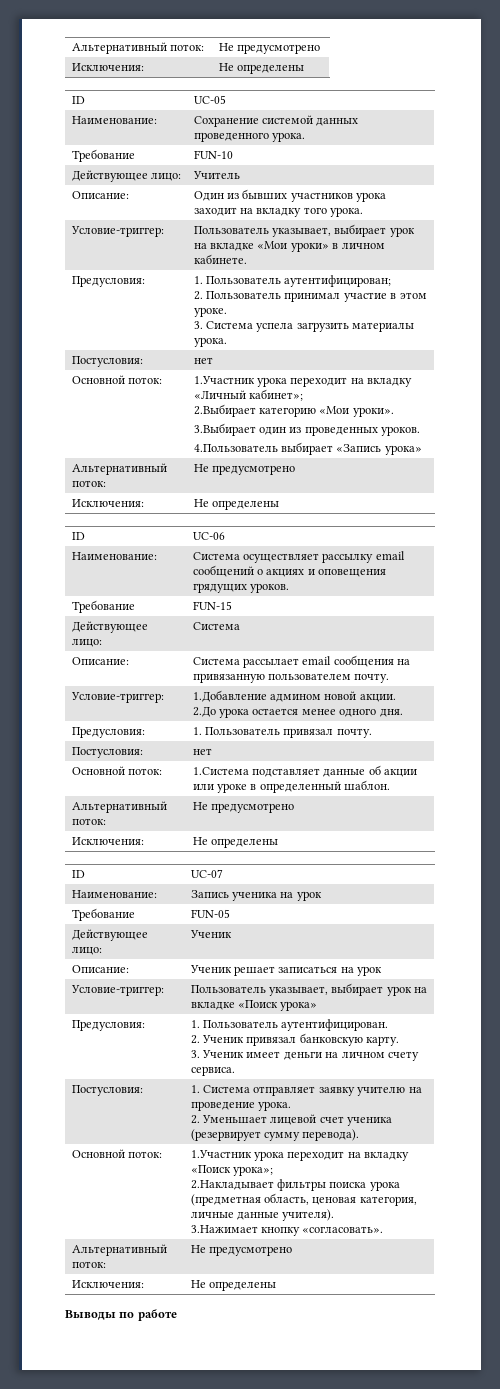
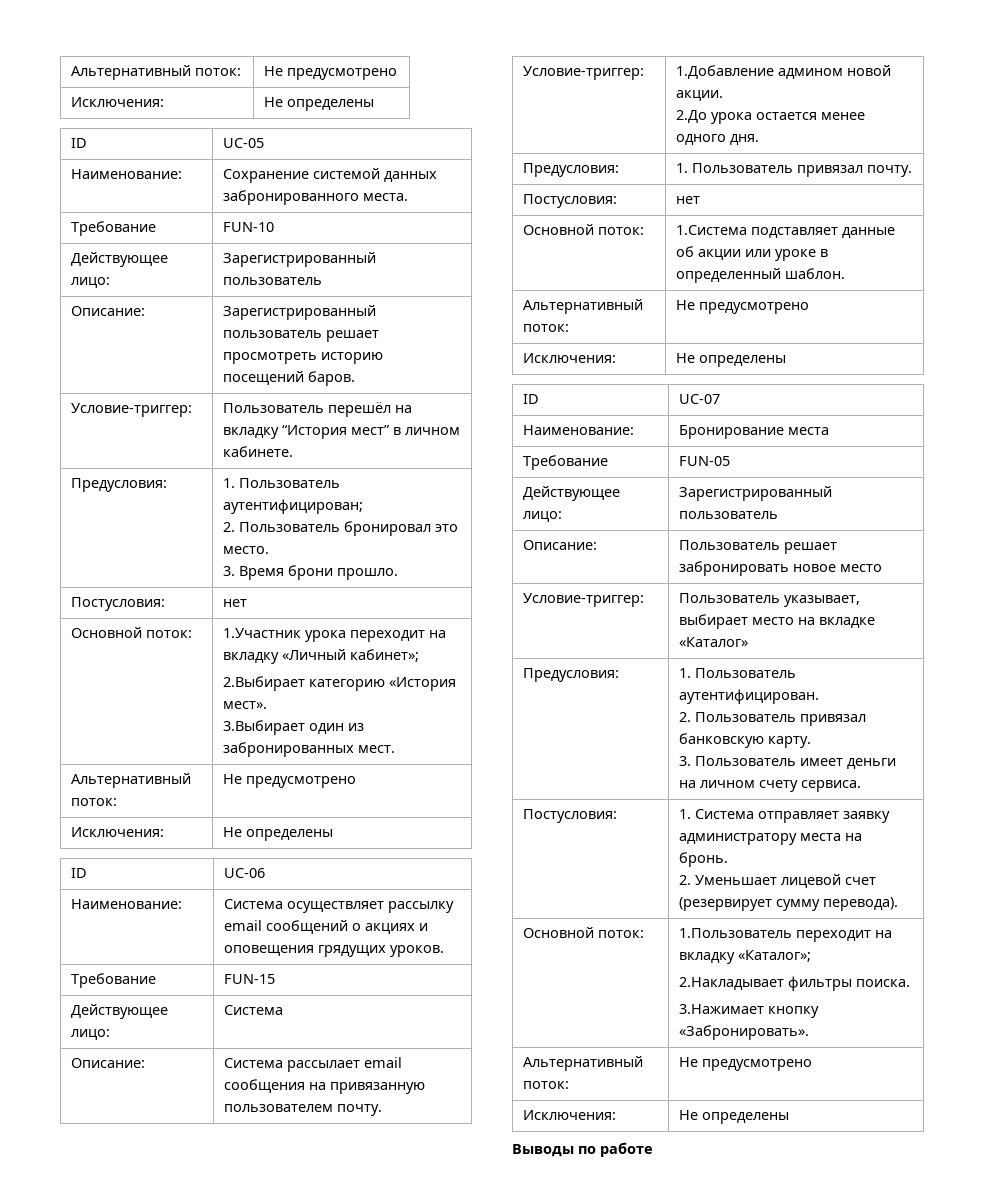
[193,132,306,142] проведенного урока. -> [222,190,408,205] забронированного места.
[192,171,240,179] [71,191,129,199] [193,189,387,202] [193,207,364,217] [70,226,164,237] [193,224,415,237] [193,241,329,252] Учитель // Описание: | Один из бывших участников урока заходит на вкладку того урока. // Условие-триггер: | Пользователь указывает, выбирает урок на вкладке «Мои уроки» -> [222,252,376,267] [222,277,322,285] [70,306,145,316] [222,305,376,320] [222,330,379,342] [222,352,383,364] [222,371,355,386] [70,403,192,417] [222,402,412,417] [222,425,390,439] Зарегистрированный пользователь // Описание: | Зарегистрированный пользователь решает просмотреть историю посещений баров. // Условие-триггер: | Пользователь перешёл на вкладку “История мест”
[284,292,427,302] [193,307,227,317] [193,321,415,332] [193,337,227,347] принимал участие в этом уроке. // 3. Система успела загрузить материалы урока. -> [343,521,458,536] [222,546,269,554] [222,565,398,580] бронировал это место. // 3. Время брони прошло.
[319,406,394,417] «Мои уроки». -> [388,677,456,691] [222,701,267,709] «История мест».
[304,426,421,436] [193,442,422,455] проведенных уроков. // 4.Пользователь выбирает «Запись урока» -> [222,742,395,757] забронированных мест.
[190,890,322,901] Запись ученика на урок -> [678,425,829,439] Бронирование места
[189,930,232,938] [71,965,129,973] [189,965,383,976] [70,985,164,996] [190,983,428,996] [190,1000,318,1011] Ученик // Описание: | Ученик решает записаться на урок // Условие-триггер: | Пользователь указывает, выбирает урок на вкладке «Поиск урока» -> [678,486,832,501] [678,511,778,519] [522,540,597,550] [678,540,837,554] [678,561,882,576] [522,593,644,607] [678,593,860,607] [678,614,875,629] [678,637,748,647] Зарегистрированный пользователь // Описание: | Пользователь решает забронировать новое место // Условие-триггер: | Пользователь указывает, выбирает место на вкладке «Каталог»
[202,1035,245,1043] Ученик -> [694,712,796,722] Пользователь
[202,1050,245,1058] Ученик -> [694,756,796,766] Пользователь
[357,1086,422,1096] [190,1101,292,1111] учителю на проведение урока. -> [678,833,862,845] [678,852,728,867] администратору места на бронь.
[347,1117,393,1126] ученика -> (876, 881) none
[190,1150,410,1161] [190,1165,274,1176] 1.Участник урока переходит на вкладку «Поиск урока»; -> [678,928,892,942] [678,950,811,964] 1.Пользователь переходит на вкладку «Каталог»;
[329,1181,400,1191] [190,1193,417,1206] [190,1209,335,1221] поиска урока (предметная область, ценовая категория, личные данные учителя). -> [855,979,910,987] поиска.
[302,1226,384,1233] «согласовать». -> [678,1025,809,1040] «Забронировать».

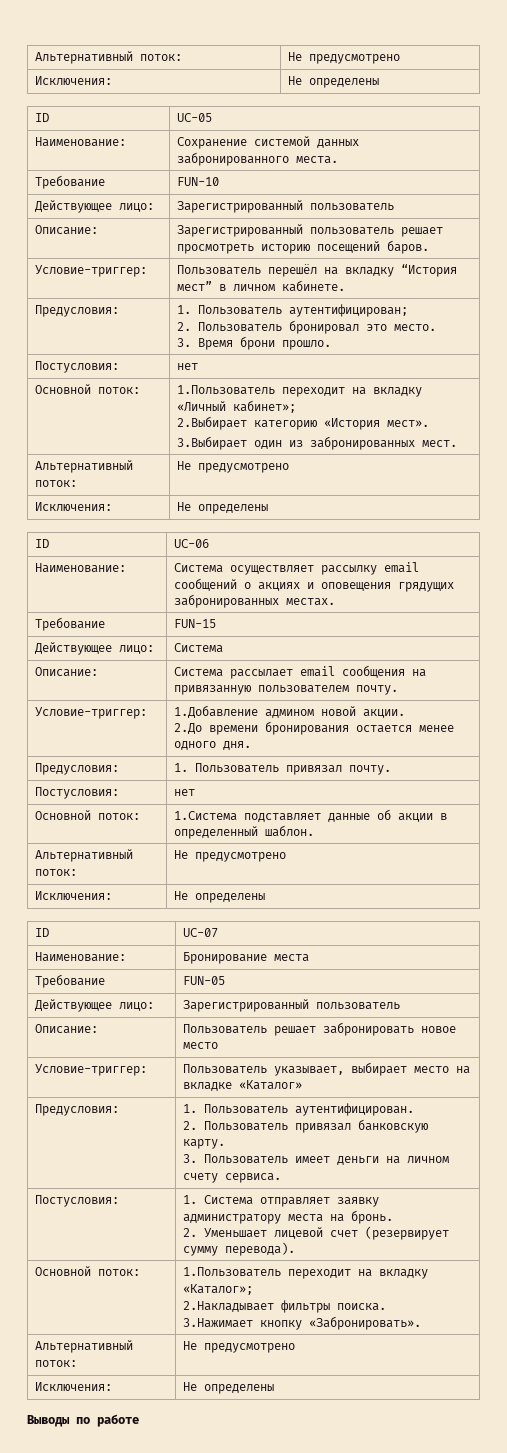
[222,628,346,642] 1.Участник урока -> [176,385,275,395] 1.Пользователь
[389,945,444,957] уроков. -> [173,594,335,608] забронированных местах.
[710,112,752,124] урока -> [208,721,349,735] времени бронирования
[744,249,816,261] или уроке -> (433, 817) none

